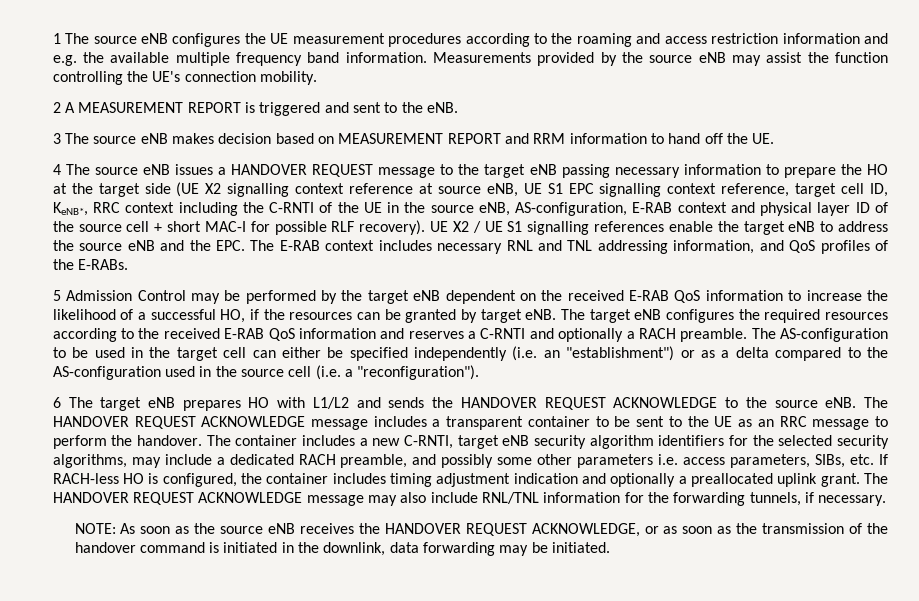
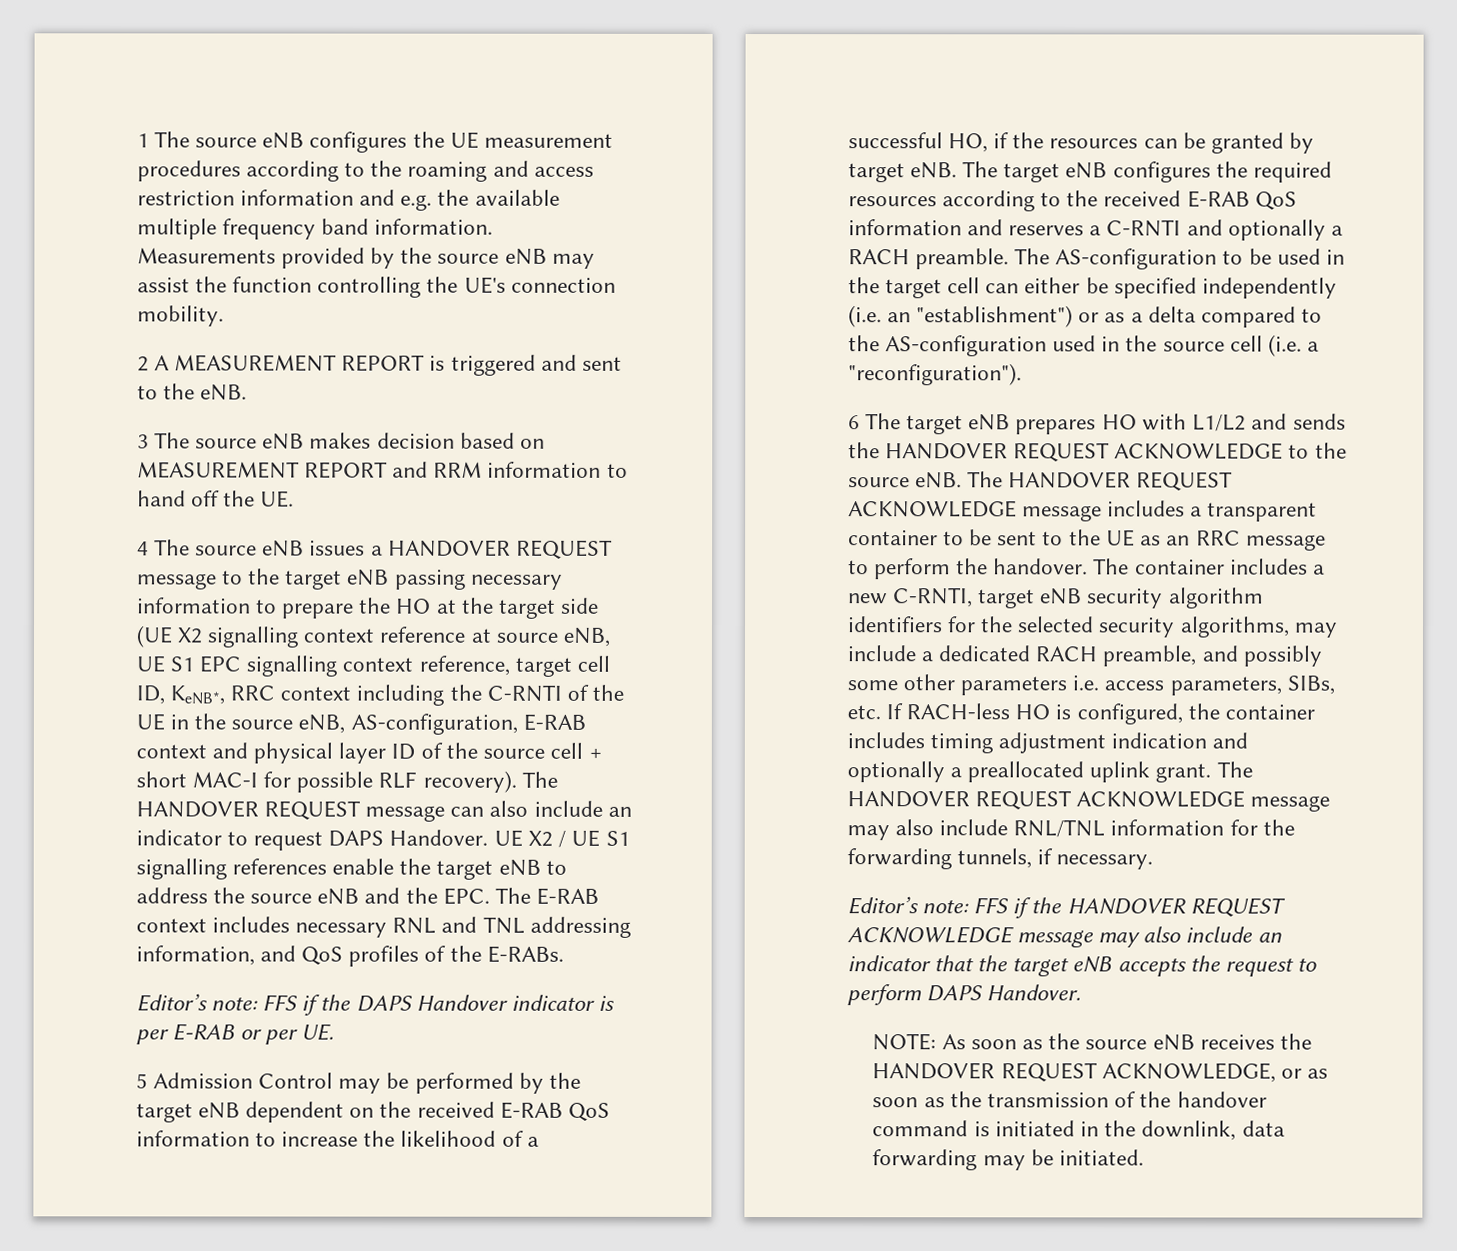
(426, 227) none -> [521,771,558,788] [135,800,632,822] [135,829,489,851] The HANDOVER REQUEST message can also include an indicator to request DAPS Handover.
(129, 264) none -> [135,993,616,1016] [135,1023,335,1045] // Editor’s note: FFS if the DAPS Handover indicator is per E-RAB or per UE.
(887, 500) none -> [846,896,1286,919] [846,926,1282,948] [846,955,1318,977] [846,984,1082,1006] // Editor’s note: FFS if the HANDOVER REQUEST ACKNOWLEDGE message may also include an indicator that the target eNB accepts the request to perform DAPS Handover.

